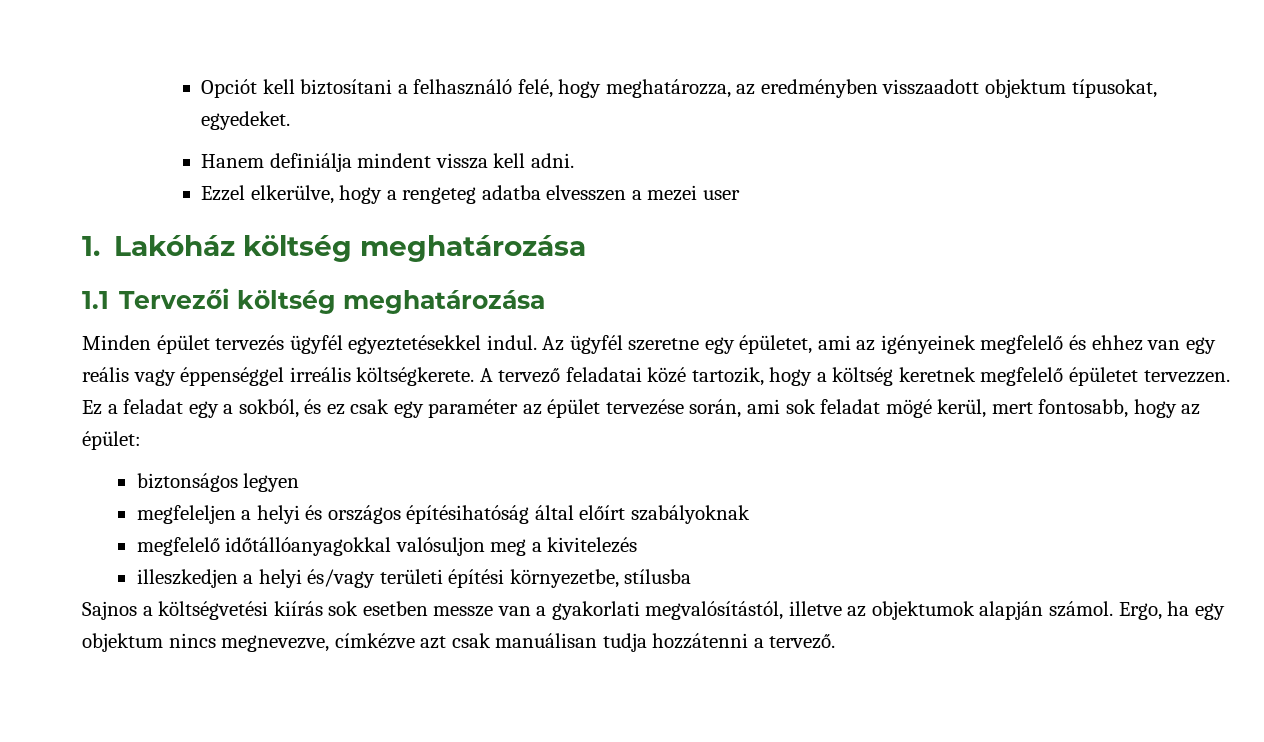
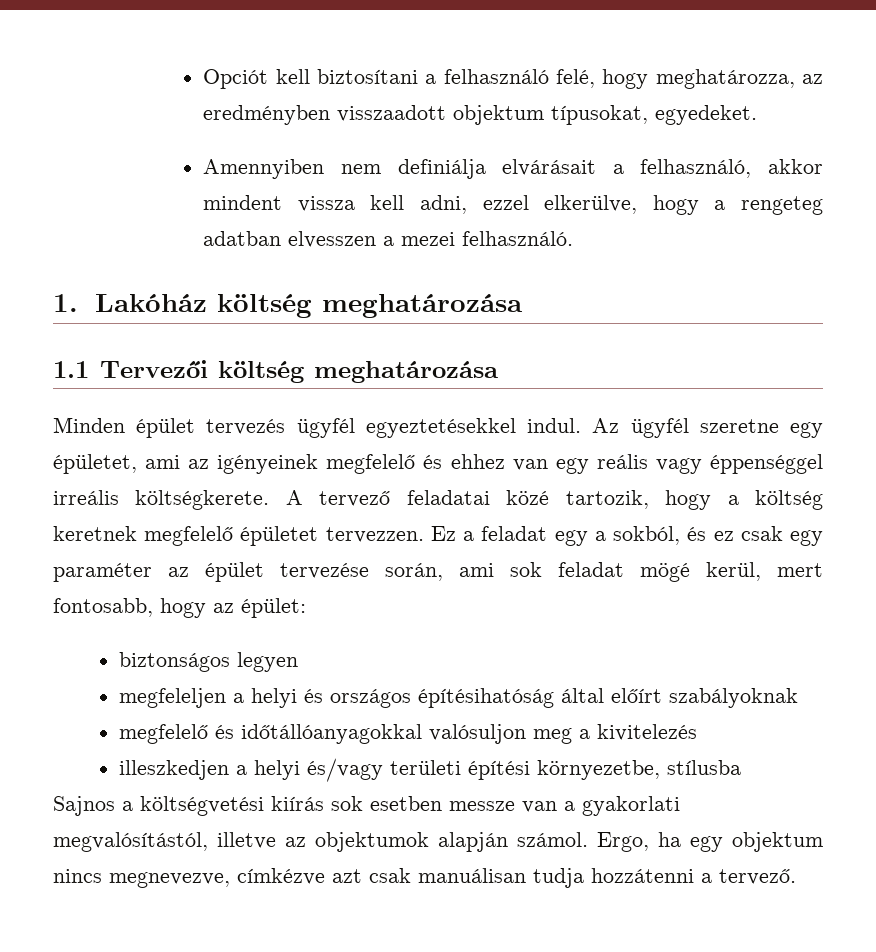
[201,153,352,172] Hanem definiálja -> [203,159,823,179] Amennyiben nem definiálja elvárásait a felhasználó, akkor
[530,153,574,168] [201,185,246,201] adni. // Ezzel -> [420,195,529,214] adni, ezzel
[481,185,541,200] adatba -> [203,231,282,246] adatban
[702,190,740,200] user -> [462,231,574,246] felhasználó.
(220, 546) none -> [214,725,234,739] és

